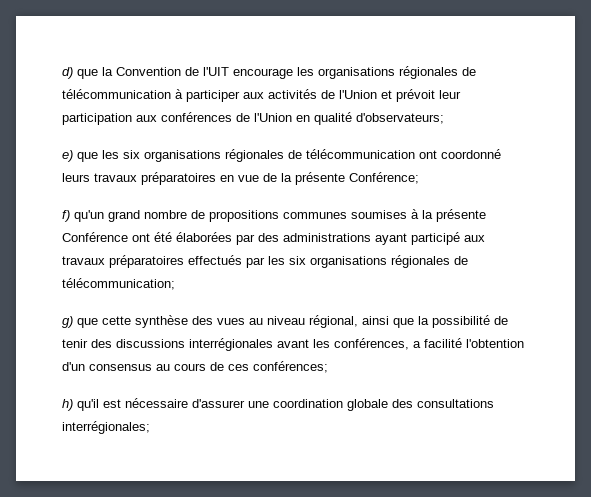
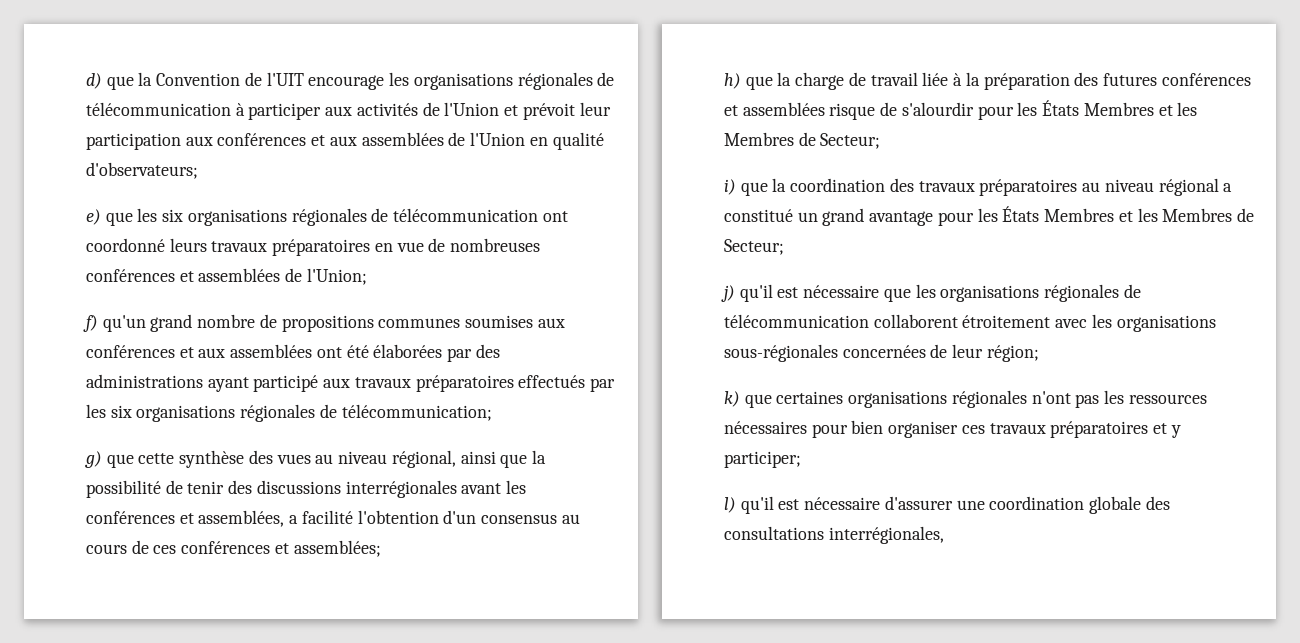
(232, 117) none -> [311,132,444,146] et aux assemblées
[281,172,419,185] la présente Conférence; -> [450,238,541,252] [86,268,367,285] nombreuses conférences et assemblées de l'Union;
[411,209,486,222] [62,232,128,242] à la présente Conférence -> [537,318,565,328] [86,344,313,358] aux conférences et aux assemblées
[334,338,409,350] conférences, -> [86,510,285,527] conférences et assemblées,
[253,361,328,373] [62,399,73,411] conférences; // h) -> [181,540,381,557] [724,72,1251,90] [724,100,1198,120] [724,132,881,149] [724,178,1233,196] [724,206,1254,226] [724,239,784,255] [721,284,1141,302] [724,314,1216,332] [724,344,1039,362] [724,390,1207,408] [724,420,1181,438] [724,451,801,468] [724,497,736,513] conférences et assemblées; // h) que la charge de travail liée à la préparation des futures conférences et assemblées risque de s'alourdir pour les États Membres et les Membres de Secteur; // i) que la coordination des travaux préparatoires au niveau régional a constitué un grand avantage pour les États Membres et les Membres de Secteur; // j) qu'il est nécessaire que les organisations régionales de télécommunication collaborent étroitement avec les organisations sous-régionales concernées de leur région; // k) que certaines organisations régionales n'ont pas les ressources nécessaires pour bien organiser ces travaux préparatoires et y participer; // l)
[62,421,150,434] interrégionales; -> [828,526,944,544] interrégionales,

